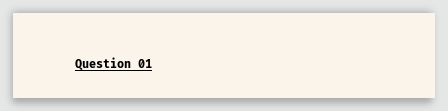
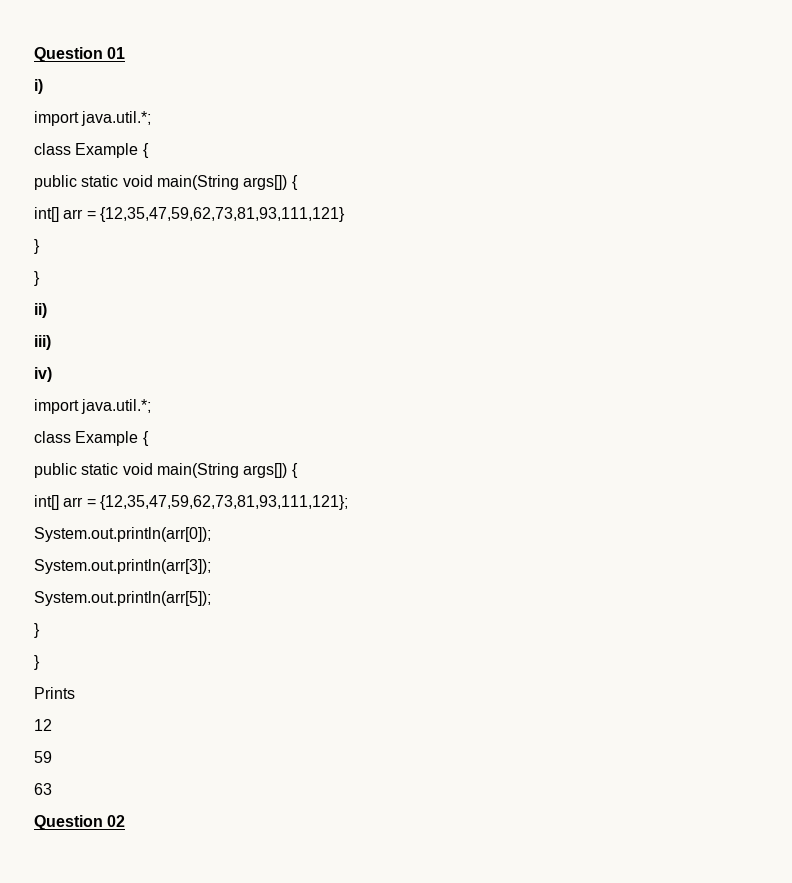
(152, 63) none -> [34,79,43,94] [34,111,152,126] [34,143,149,158] [34,175,298,190] [34,207,345,222] [34,239,40,254] [34,271,40,286] [34,303,47,318] [34,335,51,350] [34,367,52,382] [34,399,152,414] [34,431,149,446] [34,463,298,478] [34,495,348,510] [34,527,211,542] [34,559,211,574] [34,591,211,606] [34,623,40,638] [34,655,40,670] [34,687,75,699] [34,719,52,731] [34,751,52,763] [34,783,52,795] [34,815,126,830] // i) // import java.util.*; // class Example { // public static void main(String args[]) { // int[] arr = {12,35,47,59,62,73,81,93,111,121} // } // } // ii) // iii) // iv) // import java.util.*; // class Example { // public static void main(String args[]) { // int[] arr = {12,35,47,59,62,73,81,93,111,121}; // System.out.println(arr[0]); // System.out.println(arr[3]); // System.out.println(arr[5]); // } // } // Prints // 12 // 59 // 63 // Question 02

